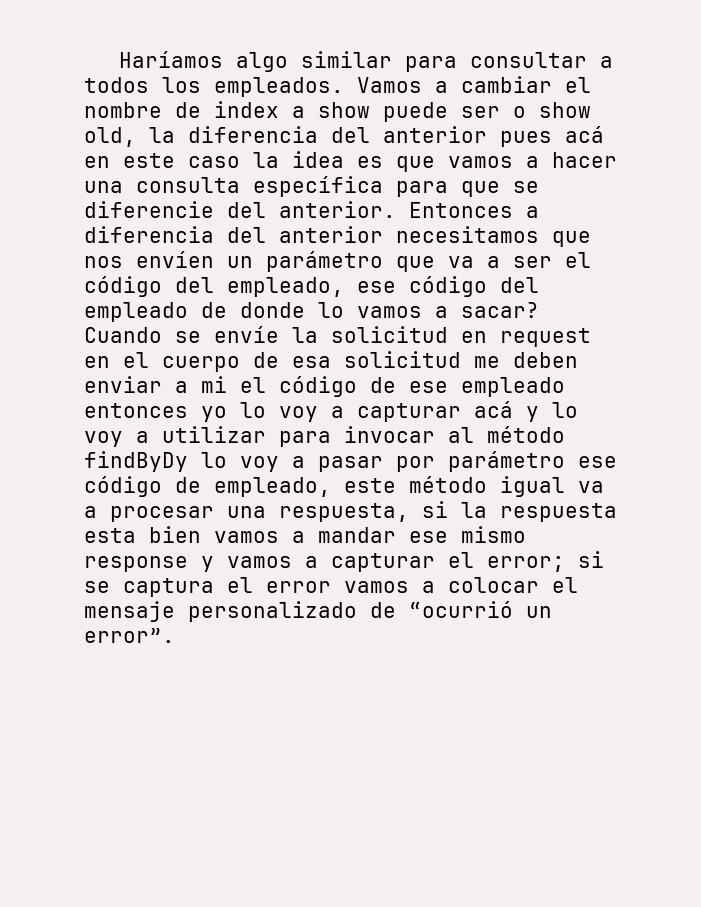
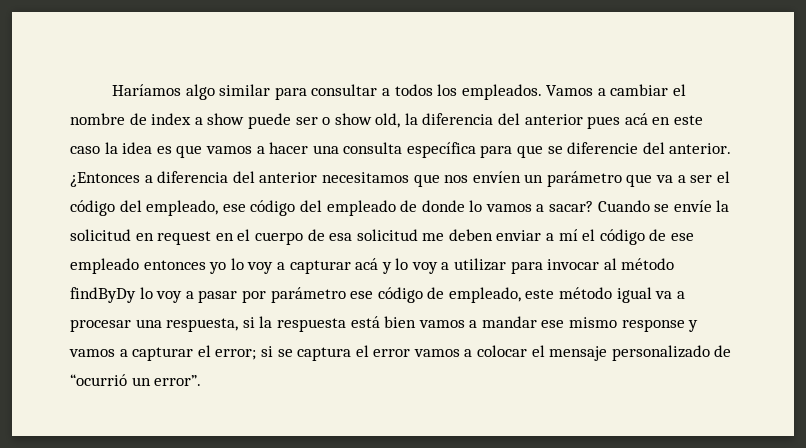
[409,202,513,218] Entonces -> [70,172,140,187] ¿Entonces
[201,376,227,393] mi -> [558,229,578,241] mí
[84,528,136,543] esta -> [350,316,380,328] está

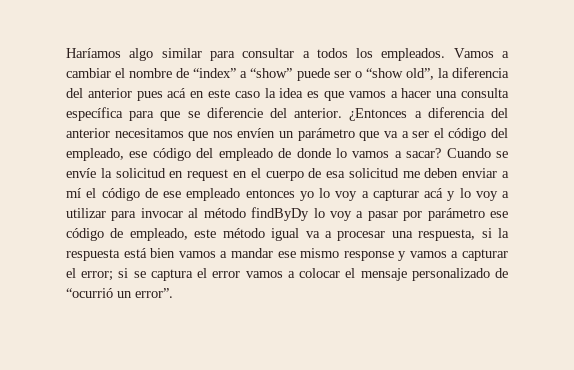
[151,113,245,125] index a show -> [193,68,293,78] “index” a “show”
[334,113,401,128] show old, -> [365,68,434,80] “show old”,

